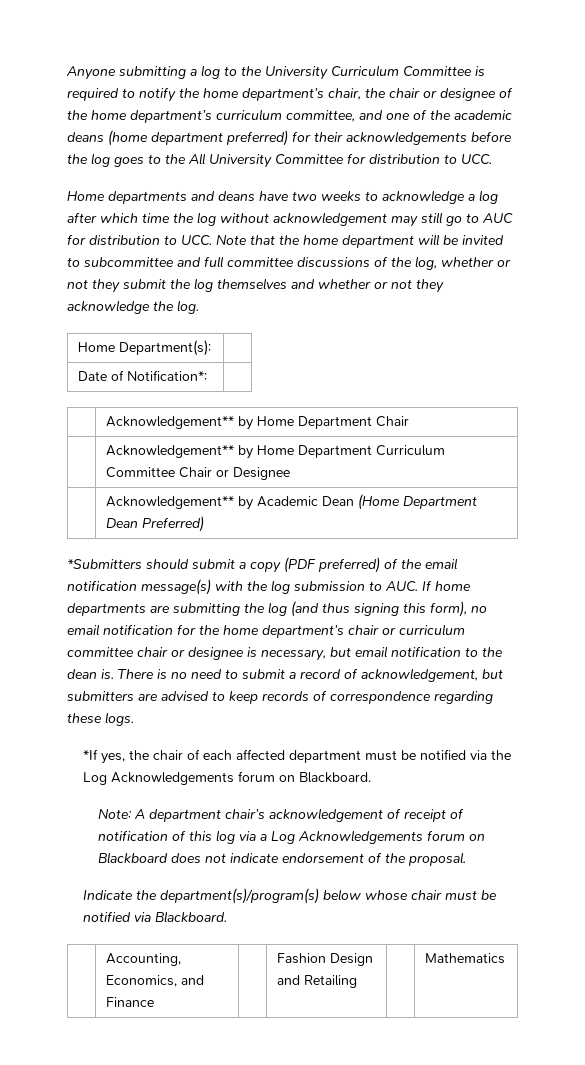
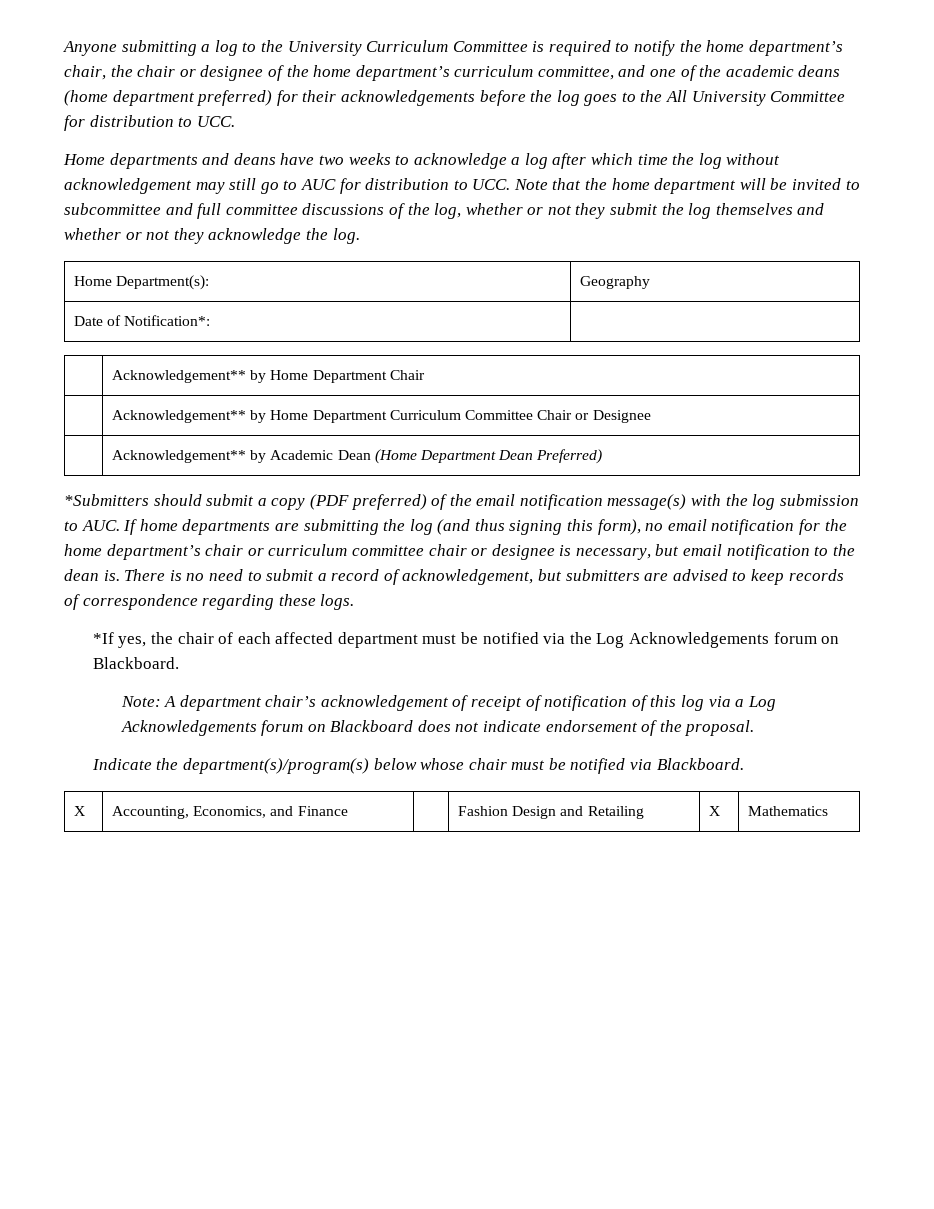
(211, 348) none -> [580,276,651,289] Geography
(227, 917) none -> [74,806,86,816] X
(357, 981) none -> [709,806,721,816] X

